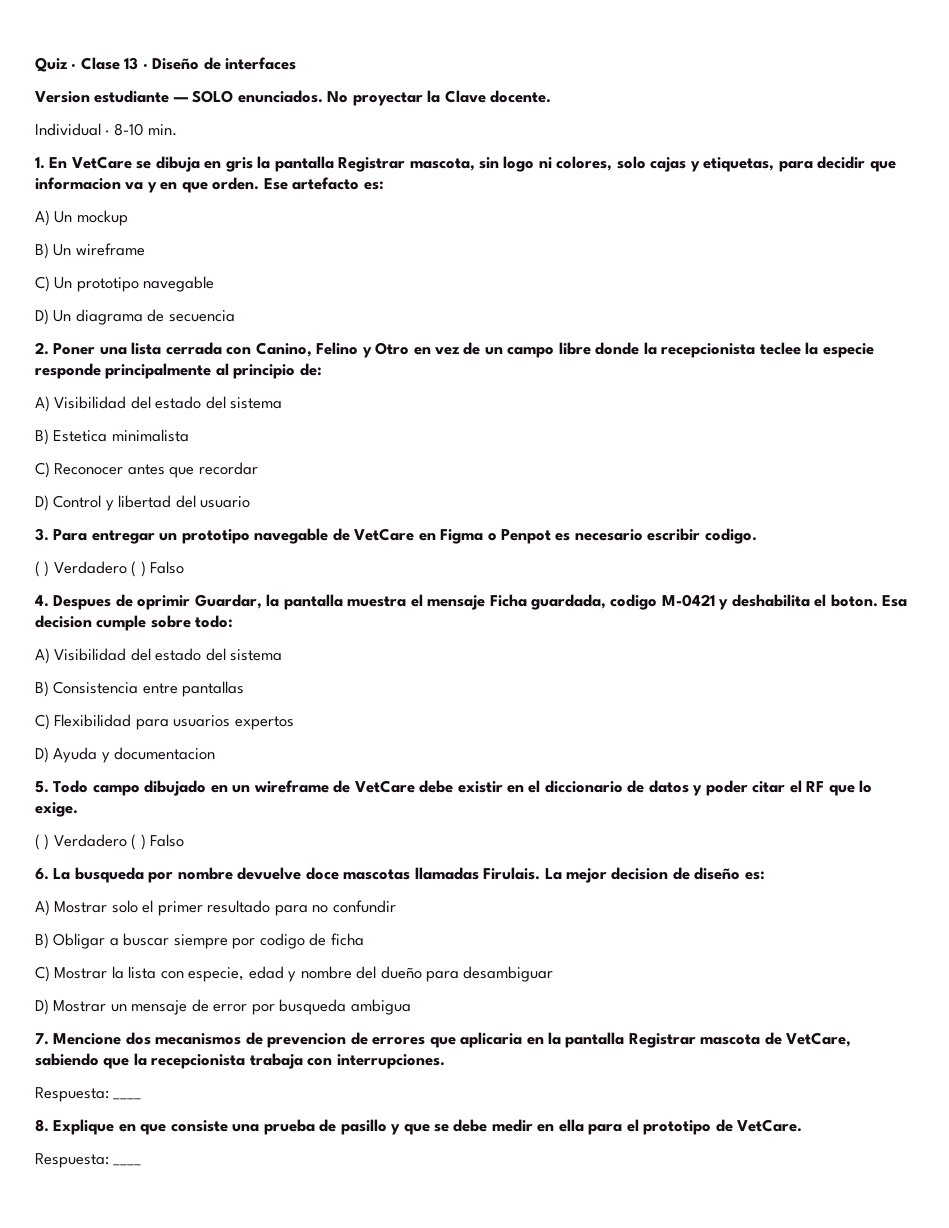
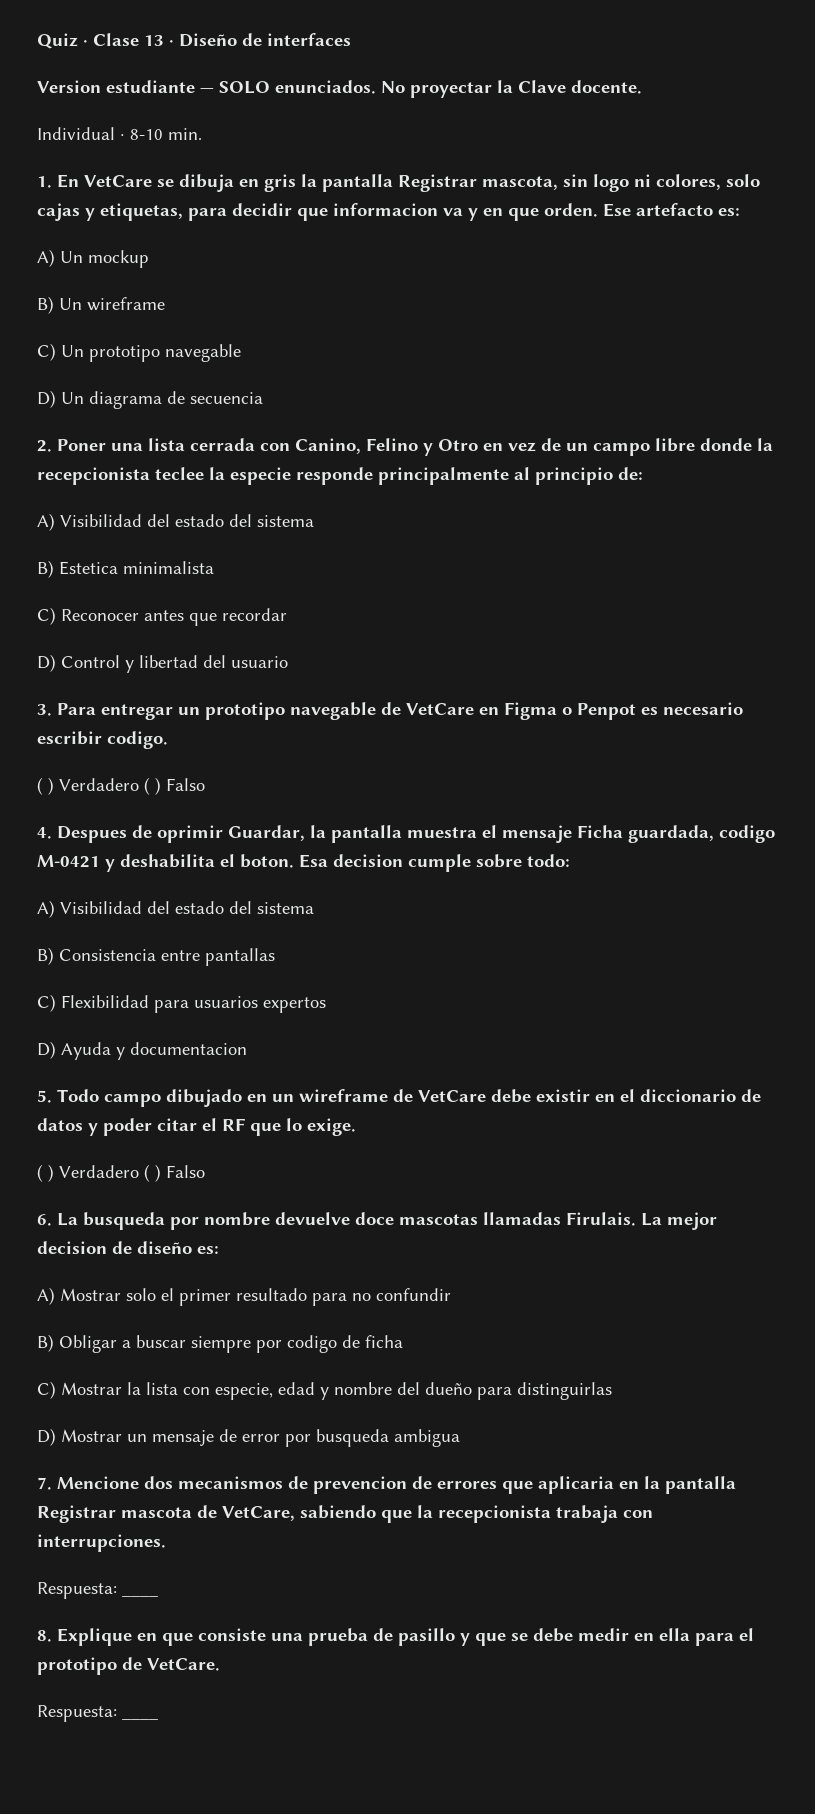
[463,966,554,982] desambiguar -> [517,1382,612,1400] distinguirlas

